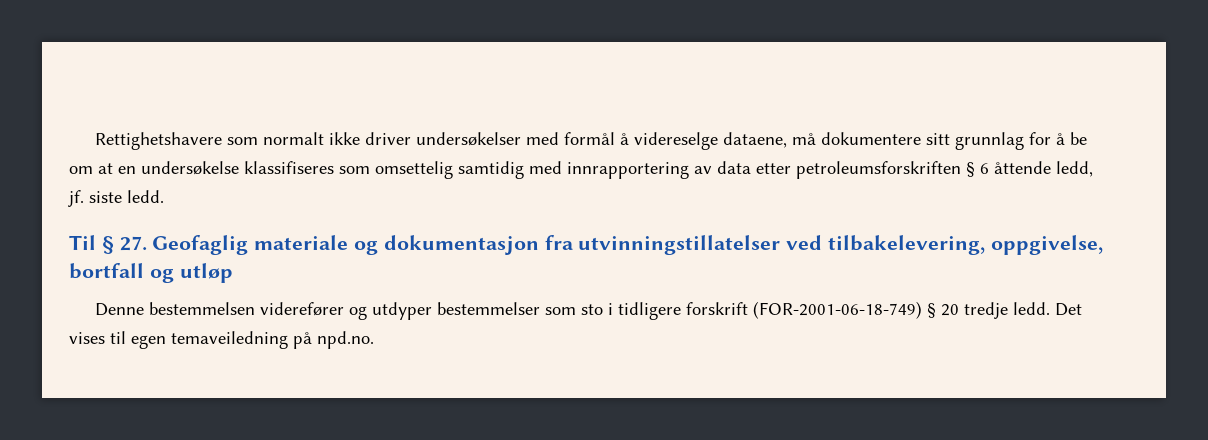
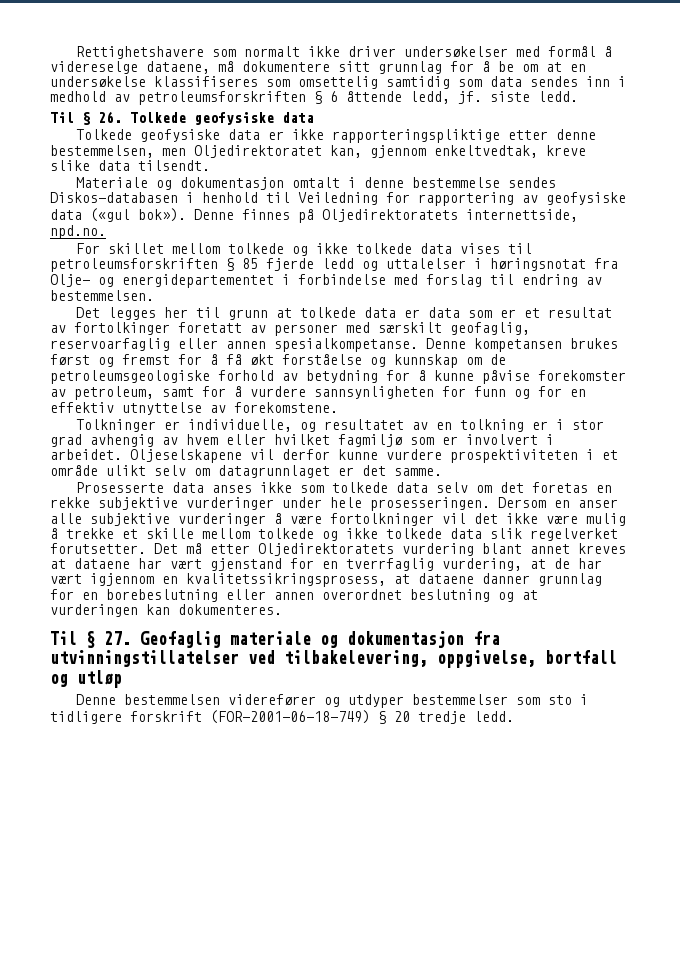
[529,161,791,179] med innrapportering av data etter -> [458,76,626,87] [50,91,130,102] som data sendes inn i medhold av
(164, 196) none -> [50,111,314,125] [76,129,597,143] [50,145,586,158] [50,160,210,171] [76,177,557,190] [50,192,626,206] [50,208,578,223] [50,225,106,239] [76,243,533,256] [50,258,618,272] [50,274,602,288] [50,290,154,301] [76,307,613,320] [50,322,530,336] [50,338,618,352] [50,354,506,368] [50,370,626,384] [50,386,586,400] [50,402,338,415] [76,419,605,432] [50,434,554,447] [50,449,618,463] [50,465,442,478] [76,482,613,493] [50,497,618,511] [50,513,626,526] [50,528,618,541] [50,543,626,556] [50,558,602,571] [50,573,602,587] [50,589,538,602] [50,604,282,617] // Til § 26. Tolkede geofysiske data // Tolkede geofysiske data er ikke rapporteringspliktige etter denne bestemmelsen, men Oljedirektoratet kan, gjennom enkeltvedtak, kreve slike data tilsendt. // Materiale og dokumentasjon omtalt i denne bestemmelse sendes Diskos-databasen i henhold til Veiledning for rapportering av geofysiske data («gul bok»). Denne finnes på Oljedirektoratets internettside, npd.no. // For skillet mellom tolkede og ikke tolkede data vises til petroleumsforskriften § 85 fjerde ledd og uttalelser i høringsnotat fra Olje- og energidepartementet i forbindelse med forslag til endring av bestemmelsen. // Det legges her til grunn at tolkede data er data som er et resultat av fortolkinger foretatt av personer med særskilt geofaglig, reservoarfaglig eller annen spesialkompetanse. Denne kompetansen brukes først og fremst for å få økt forståelse og kunnskap om de petroleumsgeologiske forhold av betydning for å kunne påvise forekomster av petroleum, samt for å vurdere sannsynligheten for funn og for en effektiv utnyttelse av forekomstene. // Tolkninger er individuelle, og resultatet av en tolkning er i stor grad avhengig av hvem eller hvilket fagmiljø som er involvert i arbeidet. Oljeselskapene vil derfor kunne vurdere prospektiviteten i et område ulikt selv om datagrunnlaget er det samme. // Prosesserte data anses ikke som tolkede data selv om det foretas en rekke subjektive vurderinger under hele prosesseringen. Dersom en anser alle subjektive vurderinger å være fortolkninger vil det ikke være mulig å trekke et skille mellom tolkede og ikke tolkede data slik regelverket forutsetter. Det må etter Oljedirektoratets vurdering blant annet kreves at dataene har vært gjenstand for en tverrfaglig vurdering, at de har vært igjennom en kvalitetssikringsprosess, at dataene danner grunnlag for en borebeslutning eller annen overordnet beslutning og at vurderingen kan dokumenteres.
[1055,303,1083,316] [69,331,374,349] Det vises til egen temaveiledning på npd.no. -> (514, 716) none

